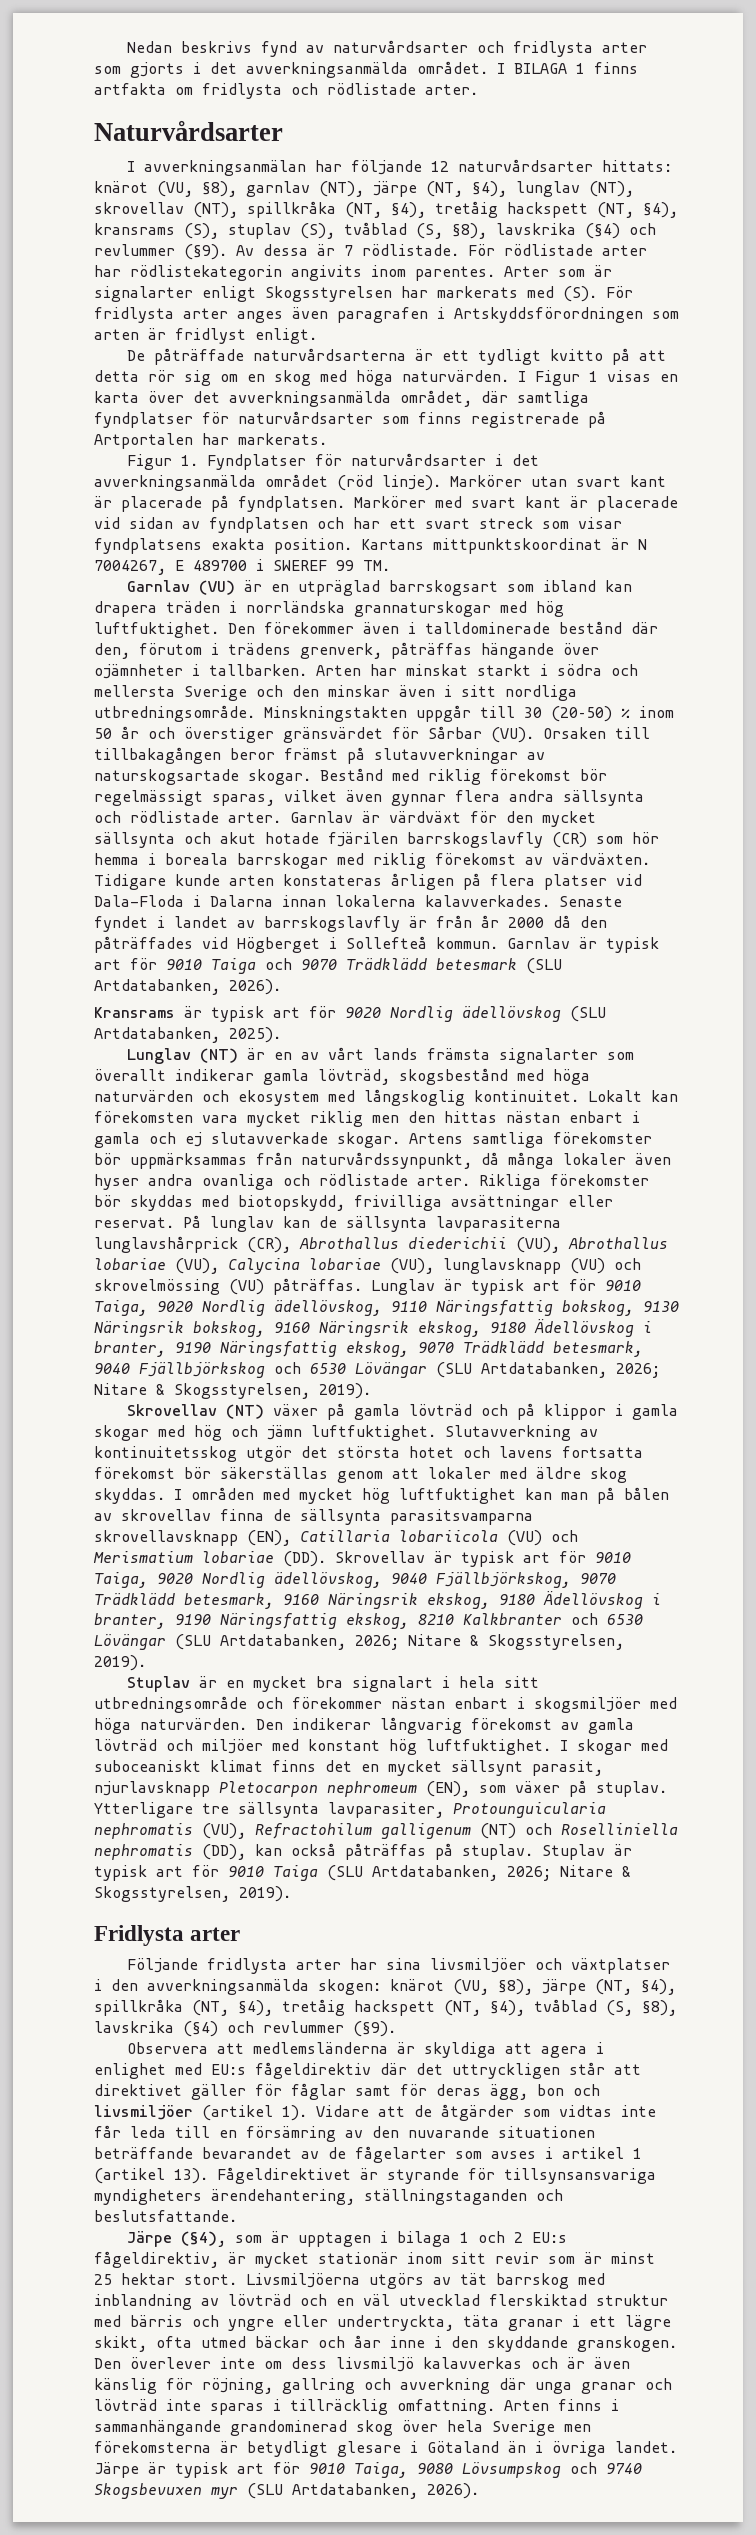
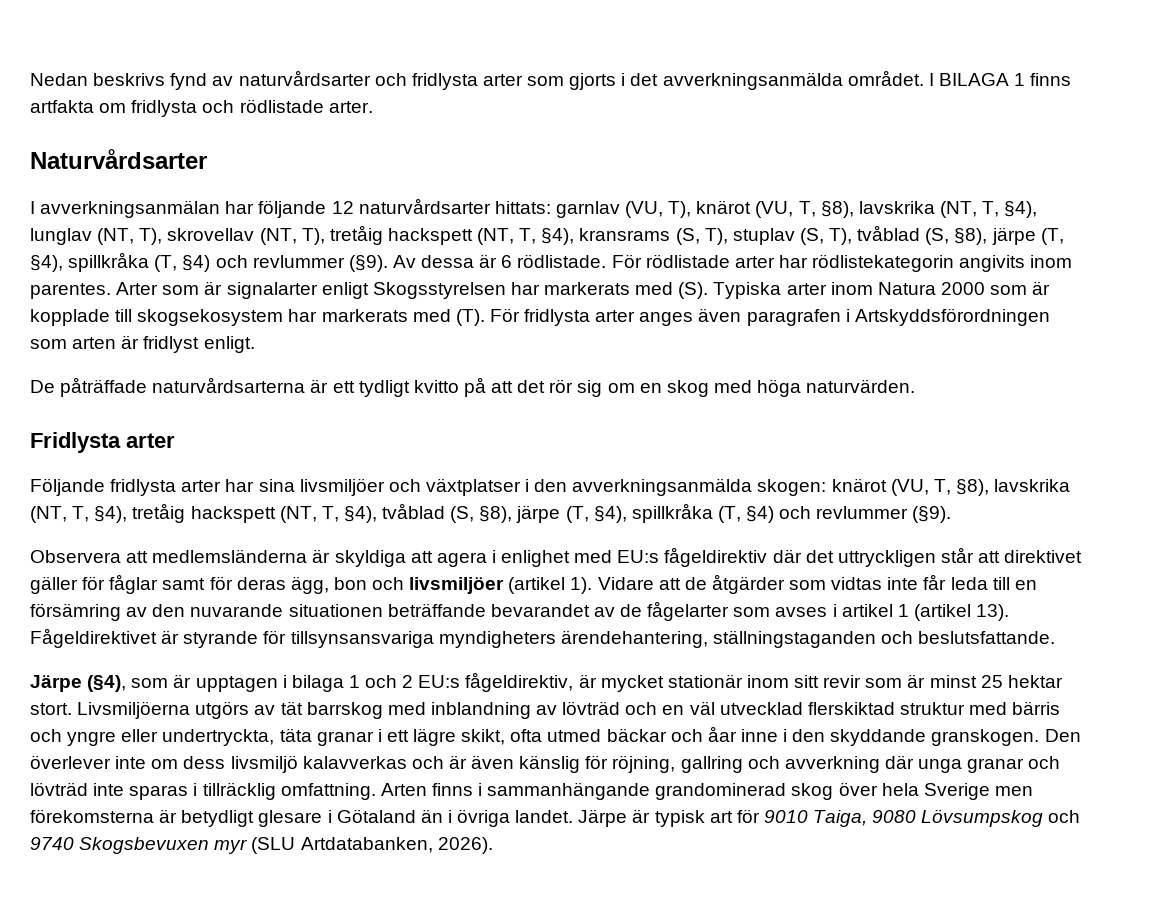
[94,181,634,197] [94,201,634,218] knärot (VU, §8), garnlav (NT), järpe (NT, §4), lunglav (NT), skrovellav (NT), spillkråka (NT, §4), tretåig hackspett (NT, -> [555,200,1038,218] [30,225,537,245] garnlav (VU, T), knärot (VU, T, §8), lavskrika (NT, T, §4), lunglav (NT, T), skrovellav (NT, T), tretåig hackspett (NT, T,
[184,222,620,239] (S), stuplav (S), tvåblad (S, §8), lavskrika (§4) -> [675,225,1064,245] [30,252,211,272] (S, T), stuplav (S, T), tvåblad (S, §8), järpe (T, §4), spillkråka (T, §4)
[344,245,353,256] 7 -> [501,255,513,268] 6
(597, 294) none -> [713,281,1051,299] [30,309,485,326] Typiska arter inom Natura 2000 som är kopplade till skogsekosystem har markerats med (T).
[94,370,139,382] detta -> [517,380,546,393] det
[518,370,678,386] [94,390,589,407] [94,411,606,428] [94,433,327,449] [127,453,540,470] [94,474,666,491] [94,495,678,512] [94,517,622,533] [94,538,647,554] [94,559,390,575] [127,580,633,596] [94,601,564,617] [94,621,658,638] [94,642,599,659] [94,664,638,679] [94,685,577,701] [94,705,674,722] [94,726,650,743] [94,747,545,764] [94,768,607,785] [94,790,644,806] [94,811,596,827] [94,832,659,848] [94,853,650,869] [94,873,642,890] [94,895,622,907] [94,915,607,932] [94,936,659,953] [94,958,562,974] [94,979,281,995] [94,1006,606,1022] [94,1027,281,1043] [127,1047,635,1064] [94,1068,590,1085] [94,1089,678,1106] [94,1111,640,1127] [94,1132,652,1148] [94,1152,671,1169] [94,1174,649,1190] [94,1195,613,1211] [94,1215,561,1232] [94,1236,668,1253] [94,1258,641,1274] [94,1278,641,1295] [94,1300,679,1316] [94,1319,652,1337] [94,1341,643,1357] [94,1362,660,1378] [94,1383,371,1399] [127,1403,679,1420] [94,1425,598,1441] [94,1446,643,1462] [94,1467,627,1483] [94,1487,669,1504] [94,1509,533,1525] [94,1530,578,1546] [93,1551,631,1567] [94,1572,616,1588] [94,1591,661,1609] [94,1613,643,1629] [94,1634,624,1650] [94,1655,146,1671] [127,1676,540,1692] [94,1696,677,1713] [94,1717,634,1734] [94,1739,668,1755] [94,1760,603,1776] [94,1780,667,1797] [94,1802,606,1818] [94,1823,678,1839] [94,1843,632,1860] [94,1865,631,1881] [94,1886,291,1902] I Figur 1 visas en karta över det avverkningsanmälda området, där samtliga fyndplatser för naturvårdsarter som finns registrerade på Artportalen har markerats. // Figur 1. Fyndplatser för naturvårdsarter i det avverkningsanmälda området (röd linje). Markörer utan svart kant är placerade på fyndplatsen. Markörer med svart kant är placerade vid sidan av fyndplatsen och har ett svart streck som visar fyndplatsens exakta position. Kartans mittpunktskoordinat är N 7004267, E 489700 i SWEREF 99 TM. // Garnlav (VU) är en utpräglad barrskogsart som ibland kan drapera träden i norrländska grannaturskogar med hög luftfuktighet. Den förekommer även i talldominerade bestånd där den, förutom i trädens grenverk, påträffas hängande över ojämnheter i tallbarken. Arten har minskat starkt i södra och mellersta Sverige och den minskar även i sitt nordliga utbredningsområde. Minskningstakten uppgår till 30 (20–50) % inom 50 år och överstiger gränsvärdet för Sårbar (VU). Orsaken till tillbakagången beror främst på slutavverkningar av naturskogsartade skogar. Bestånd med riklig förekomst bör regelmässigt sparas, vilket även gynnar flera andra sällsynta och rödlistade arter. Garnlav är värdväxt för den mycket sällsynta och akut hotade fjärilen barrskogslavfly (CR) som hör hemma i boreala barrskogar med riklig förekomst av värdväxten. Tidigare kunde arten konstateras årligen på flera platser vid Dala-Floda i Dalarna innan lokalerna kalavverkades. Senaste fyndet i landet av barrskogslavfly är från år 2000 då den påträffades vid Högberget i Sollefteå kommun. Garnlav är typisk art för 9010 Taiga och 9070 Trädklädd betesmark (SLU Artdatabanken, 2026). // Kransrams är typisk art för 9020 Nordlig ädellövskog (SLU Artdatabanken, 2025). // Lunglav (NT) är en av vårt lands främsta signalarter som överallt indikerar gamla lövträd, skogsbestånd med höga naturvärden och ekosystem med långskoglig kontinuitet. Lokalt kan förekomsten vara mycket riklig men den hittas nästan enbart i gamla och ej slutavverkade skogar. Artens samtliga förekomster bör uppmärksammas från naturvårdssynpunkt, då många lokaler även hyser andra ovanliga och rödlistade arter. Rikliga förekomster bör skyddas med biotopskydd, frivilliga avsättningar eller reservat. På lunglav kan de sällsynta lavparasiterna lunglavshårprick (CR), Abrothallus diederichii (VU), Abrothallus lobariae (VU), Calycina lobariae (VU), lunglavsknapp (VU) och skrovelmössing (VU) påträffas. Lunglav är typisk art för 9010 Taiga, 9020 Nordlig ädellövskog, 9110 Näringsfattig bokskog, 9130 Näringsrik bokskog, 9160 Näringsrik ekskog, 9180 Ädellövskog i branter, 9190 Näringsfattig ekskog, 9070 Trädklädd betesmark, 9040 Fjällbjörkskog och 6530 Lövängar (SLU Artdatabanken, 2026; Nitare & Skogsstyrelsen, 2019). // Skrovellav (NT) växer på gamla lövträd och på klippor i gamla skogar med hög och jämn luftfuktighet. Slutavverkning av kontinuitetsskog utgör det största hotet och lavens fortsatta förekomst bör säkerställas genom att lokaler med äldre skog skyddas. I områden med mycket hög luftfuktighet kan man på bålen av skrovellav finna de sällsynta parasitsvamparna skrovellavsknapp (EN), Catillaria lobariicola (VU) och Merismatium lobariae (DD). Skrovellav är typisk art för 9010 Taiga, 9020 Nordlig ädellövskog, 9040 Fjällbjörkskog, 9070 Trädklädd betesmark, 9160 Näringsrik ekskog, 9180 Ädellövskog i branter, 9190 Näringsfattig ekskog, 8210 Kalkbranter och 6530 Lövängar (SLU Artdatabanken, 2026; Nitare & Skogsstyrelsen, 2019). // Stuplav är en mycket bra signalart i hela sitt utbredningsområde och förekommer nästan enbart i skogsmiljöer med höga naturvärden. Den indikerar långvarig förekomst av gamla lövträd och miljöer med konstant hög luftfuktighet. I skogar med suboceaniskt klimat finns det en mycket sällsynt parasit, njurlavsknapp Pletocarpon nephromeum (EN), som växer på stuplav. Ytterligare tre sällsynta lavparasiter, Protounguicularia nephromatis (VU), Refractohilum galligenum (NT) och Roselliniella nephromatis (DD), kan också påträffas på stuplav. Stuplav är typisk art för 9010 Taiga (SLU Artdatabanken, 2026; Nitare & Skogsstyrelsen, 2019). -> (916, 386) none
[498,1979,676,1995] [94,1999,481,2016] §8), järpe (NT, §4), spillkråka (NT, §4), tretåig hackspett (NT, -> [933,479,1071,496] [30,503,339,523] T, §8), lavskrika (NT, T, §4), tretåig hackspett (NT, T,
[94,2021,218,2037] lavskrika (§4) -> [516,503,775,523] järpe (T, §4), spillkråka (T, §4)

